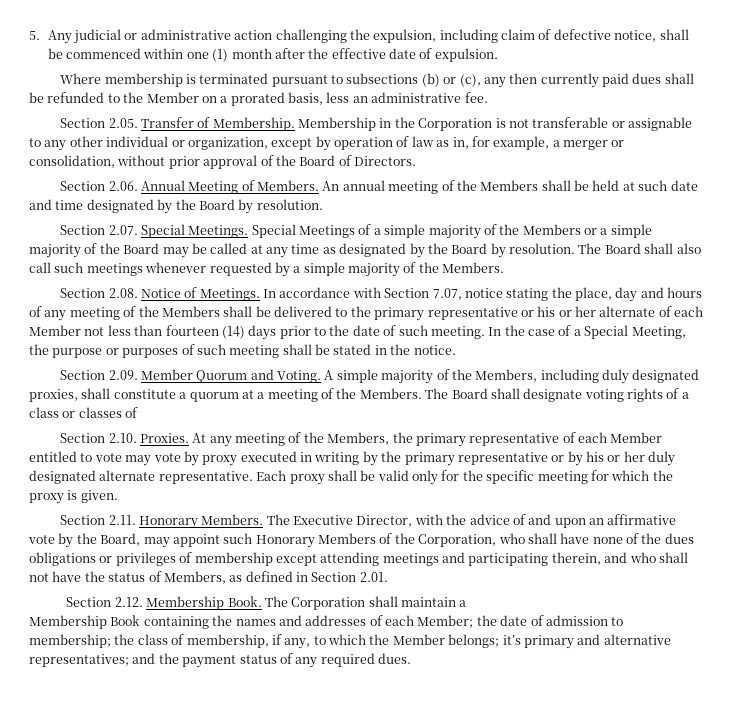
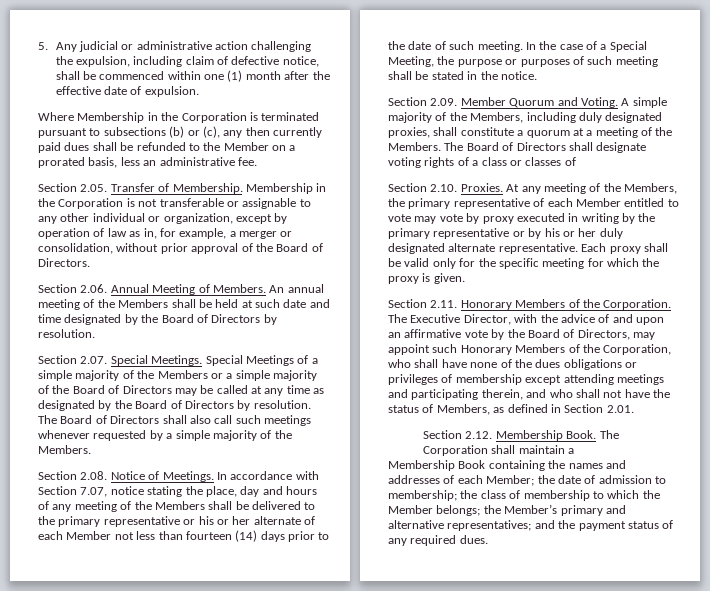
[104,73,183,87] membership -> [77,112,247,123] Membership in the Corporation
(235, 204) none -> [196,314,261,323] of Directors
(160, 248) none -> [108,385,172,394] of Directors
(488, 248) none -> [170,400,234,409] of Directors
(641, 248) none -> [95,415,160,424] of Directors
(488, 393) none -> [502,142,566,151] of Directors
[201,514,264,525] Members. -> [515,299,672,310] Members of the Corporation.
[100,533,141,546] Board, -> [527,329,630,340] Board of Directors,
[186,634,311,649] membership, if any, -> [523,490,590,501] membership
[502,635,521,645] it’s -> [483,504,558,514] the Member’s

